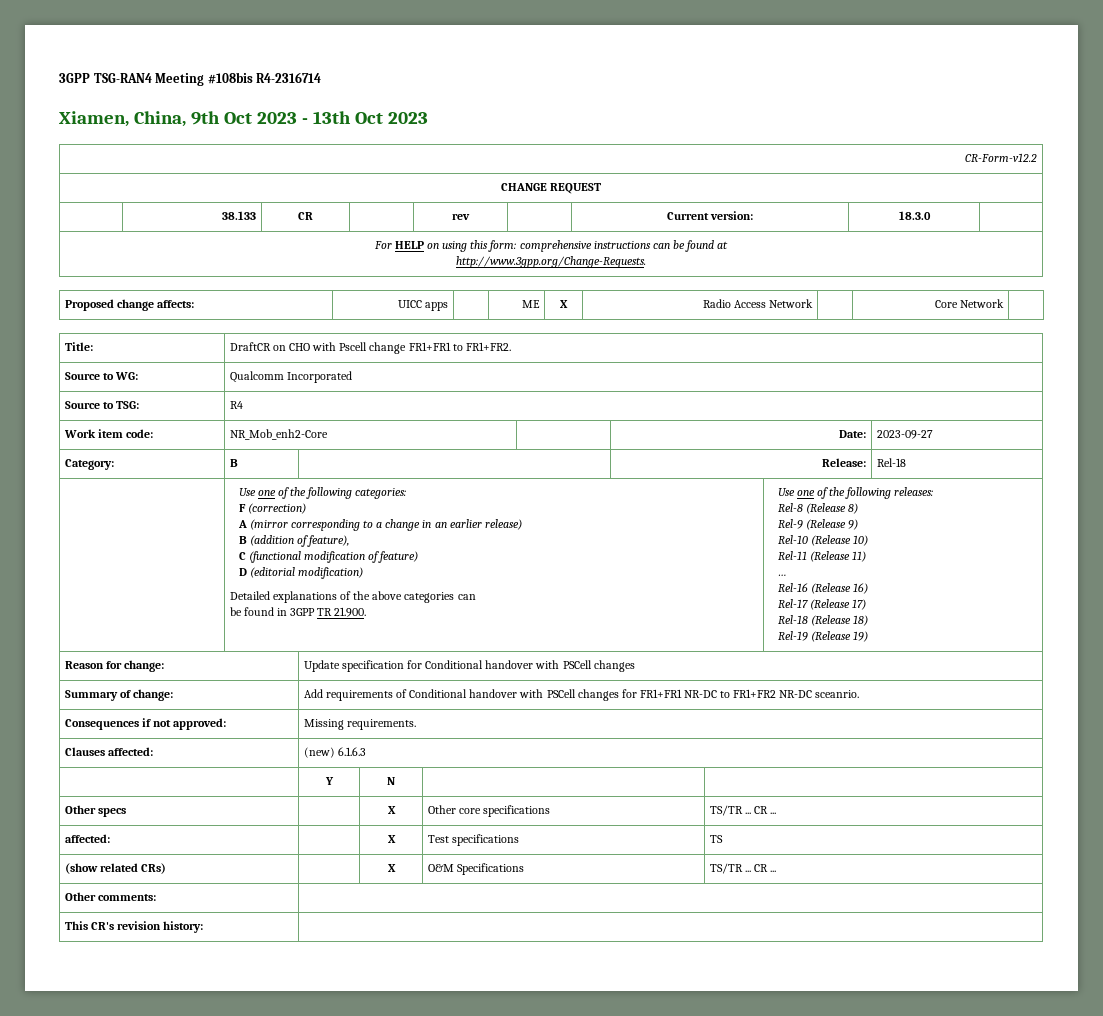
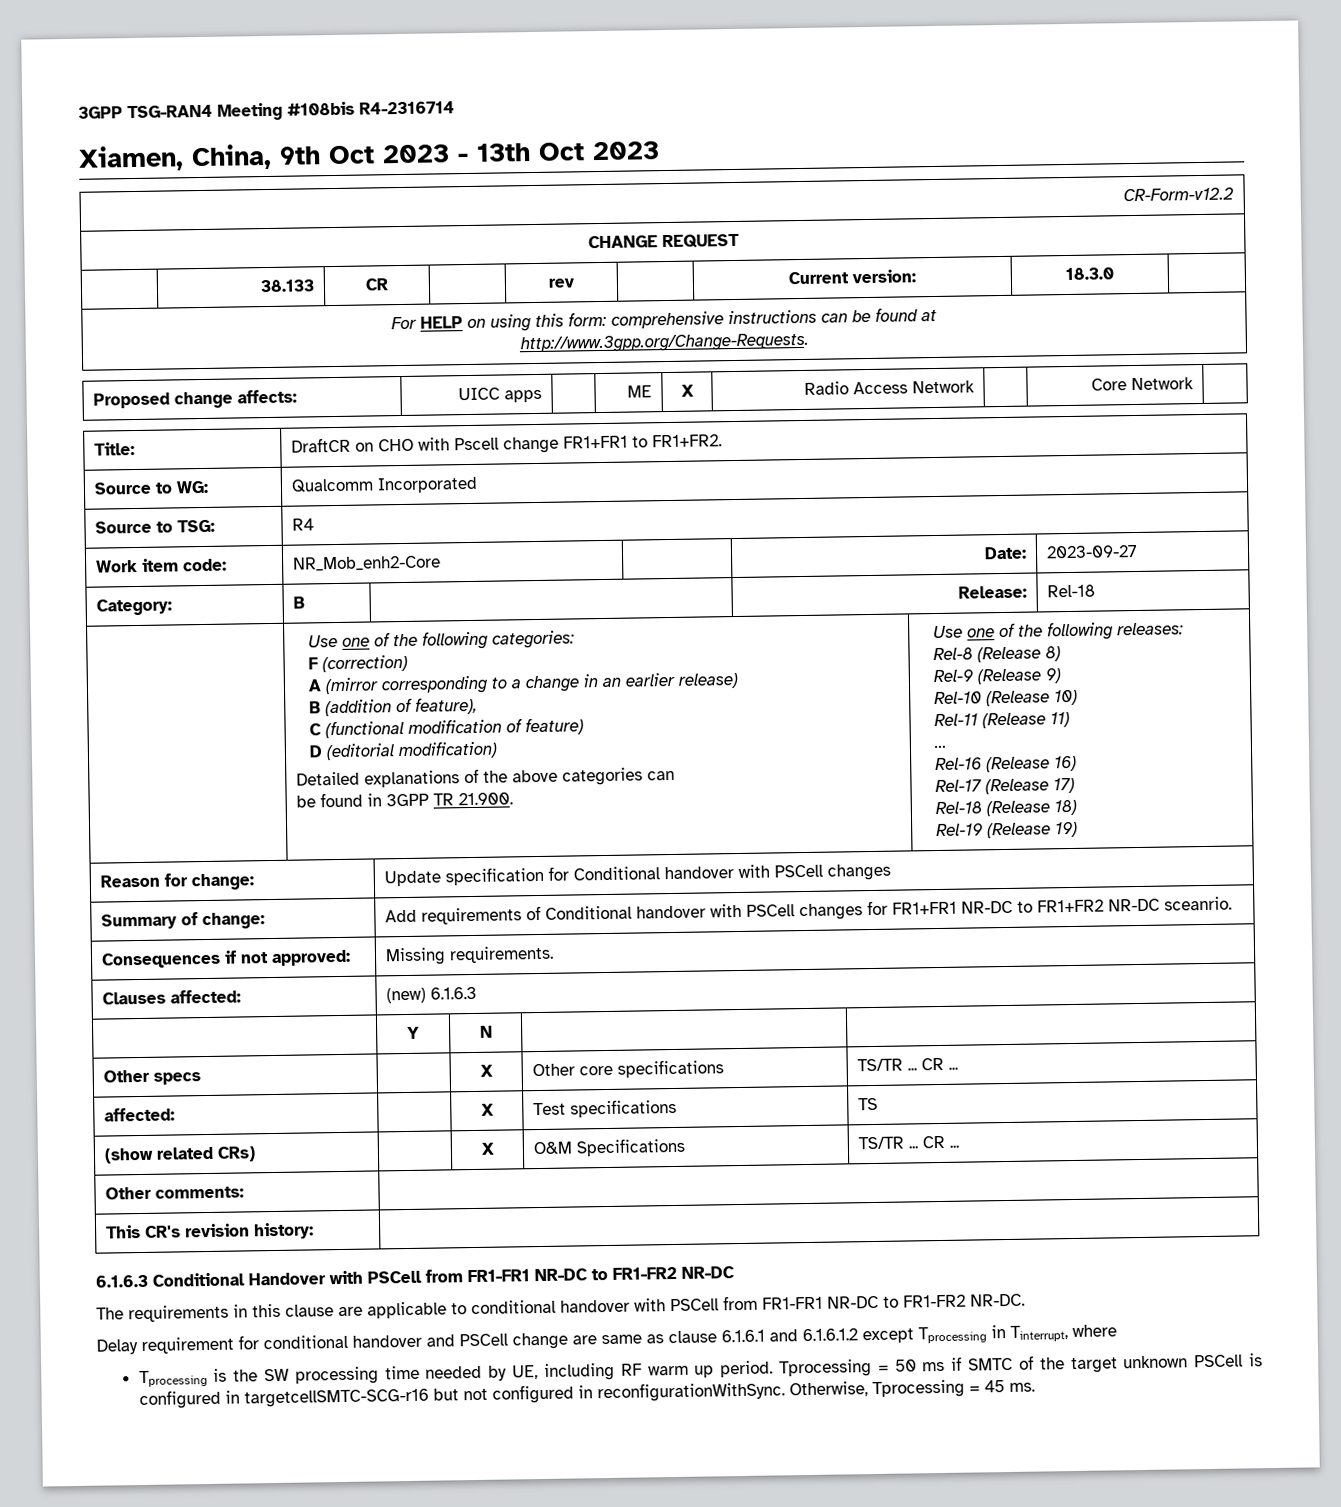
(204, 927) none -> [95,1266,735,1288] [96,1293,1025,1323] [96,1324,1117,1355] [138,1353,1263,1388] [138,1379,1035,1410] // 6.1.6.3 Conditional Handover with PSCell from FR1-FR1 NR-DC to FR1-FR2 NR-DC // The requirements in this clause are applicable to conditional handover with PSCell from FR1-FR1 NR-DC to FR1-FR2 NR-DC. // Delay requirement for conditional handover and PSCell change are same as clause 6.1.6.1 and 6.1.6.1.2 except Tprocessing in Tinterrupt, where // Tprocessing is the SW processing time needed by UE, including RF warm up period. Tprocessing = 50 ms if SMTC of the target unknown PSCell is configured in targetcellSMTC-SCG-r16 but not configured in reconfigurationWithSync. Otherwise, Tprocessing = 45 ms.

